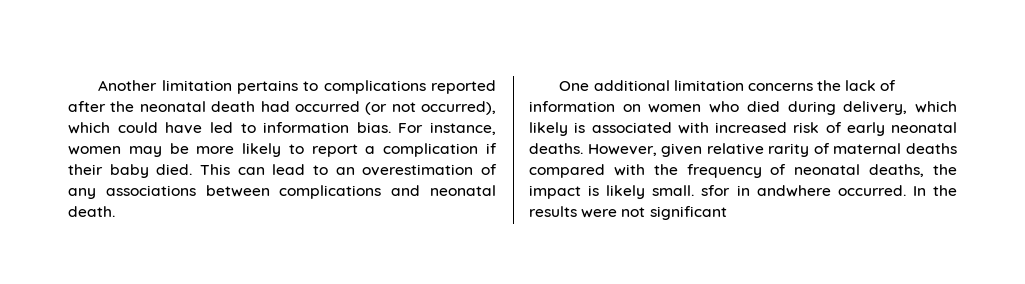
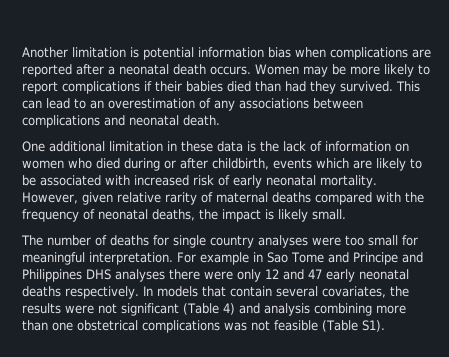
[237,80,426,94] pertains to complications -> [130,47,431,60] is potential information bias when complications are
[110,101,135,112] the -> [108,66,115,75] a
[260,101,496,115] [68,122,496,135] [68,146,121,155] had occurred (or not occurred), which could have led to information bias. For instance, women -> [210,64,299,75] occurs. Women
[365,143,497,157] [68,164,193,178] a complication if their baby died. -> [62,81,393,94] complications if their babies died than had they survived.
[747,83,813,91] concerns -> [167,141,256,152] in these data is
[843,101,957,115] [529,122,586,136] delivery, which likely is -> [164,158,422,171] [22,175,36,186] or after childbirth, events which are likely to be
[529,143,583,154] deaths. -> [320,175,377,188] mortality.
[701,185,926,197] sfor in andwhere occurred. In -> [21,235,418,248] [22,252,423,265] [22,269,409,282] [22,286,386,299] // The number of deaths for single country analyses were too small for meaningful interpretation. For example in Sao Tome and Principe and Philippines DHS analyses there were only 12 and 47 early neonatal deaths respectively. In models that contain several covariates,
(727, 213) none -> [183,303,406,316] [22,320,385,333] (Table 4) and analysis combining more than one obstetrical complications was not feasible (Table S1).

